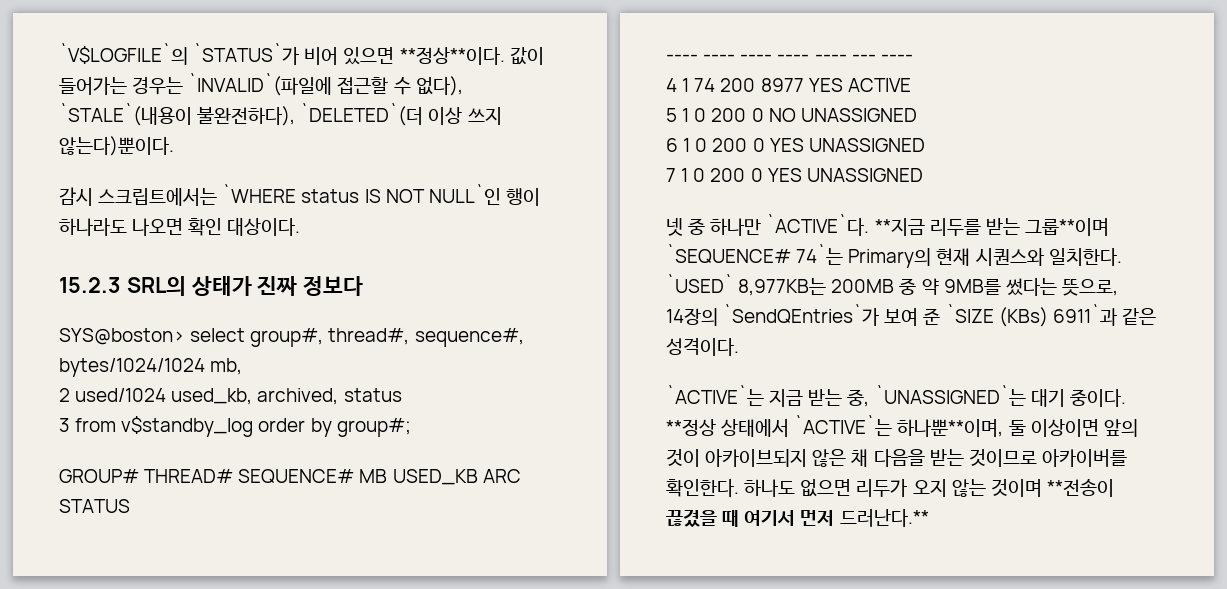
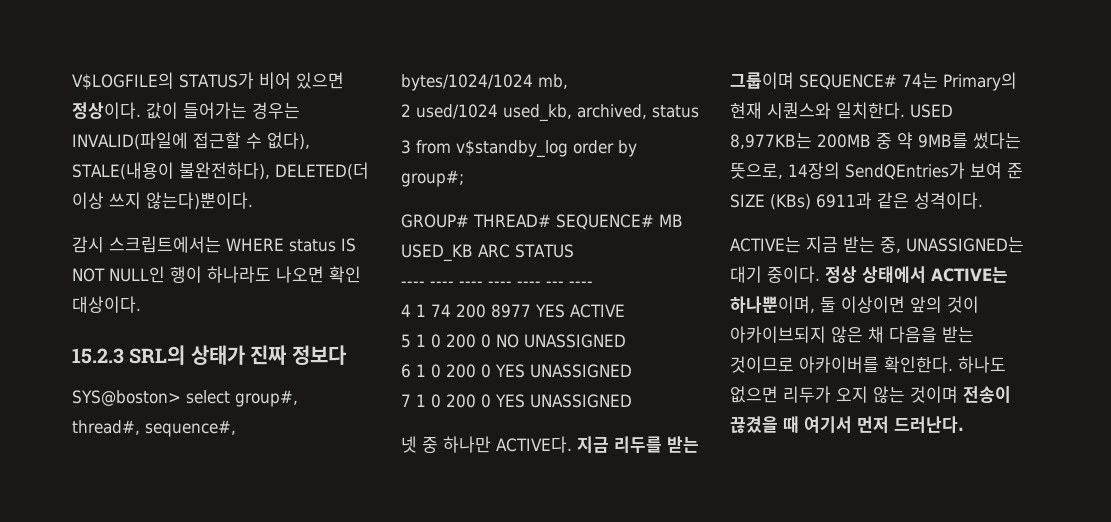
[59,43,300,65] `V$LOGFILE`의 `STATUS`가 -> [72,72,254,90] V$LOGFILE의 STATUS가
[399,47,505,65] **정상**이다. -> [72,102,141,119] 정상이다.
[188,73,333,96] `INVALID`(파일에 -> [72,132,188,150] INVALID(파일에
[59,103,424,126] `STALE`(내용이 불완전하다), `DELETED`(더 -> [72,162,369,180] STALE(내용이 불완전하다), DELETED(더
[222,184,297,203] `WHERE -> [226,238,284,251] WHERE
[428,184,501,205] NULL`인 -> [109,266,165,283] NULL인
[766,214,1109,236] [666,244,844,265] `ACTIVE`다. **지금 리두를 받는 그룹**이며 `SEQUENCE# 74`는 -> [496,436,699,453] [730,72,938,90] ACTIVE다. 지금 리두를 받는 그룹이며 SEQUENCE# 74는
[666,274,733,293] `USED` -> [910,104,953,118] USED
[723,304,880,326] `SendQEntries`가 -> [845,162,965,180] SendQEntries가
[945,304,1117,327] `SIZE (KBs) 6911`과 -> [730,192,872,210] SIZE (KBs) 6911과
[666,385,764,406] `ACTIVE`는 -> [730,236,801,253] ACTIVE는
[874,385,1026,406] `UNASSIGNED`는 -> [906,236,1024,253] UNASSIGNED는
[666,415,1004,437] **정상 상태에서 `ACTIVE`는 하나뿐**이며, -> [825,266,1008,283] [730,296,815,313] 정상 상태에서 ACTIVE는 하나뿐이며,
[1046,478,1114,497] **전송이 -> [963,386,1011,403] 전송이
[839,509,929,527] 드러난다.** -> [894,416,964,433] 드러난다.

